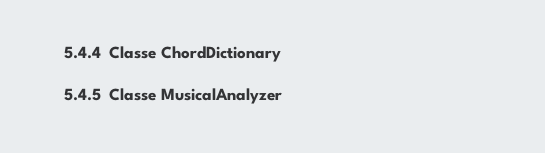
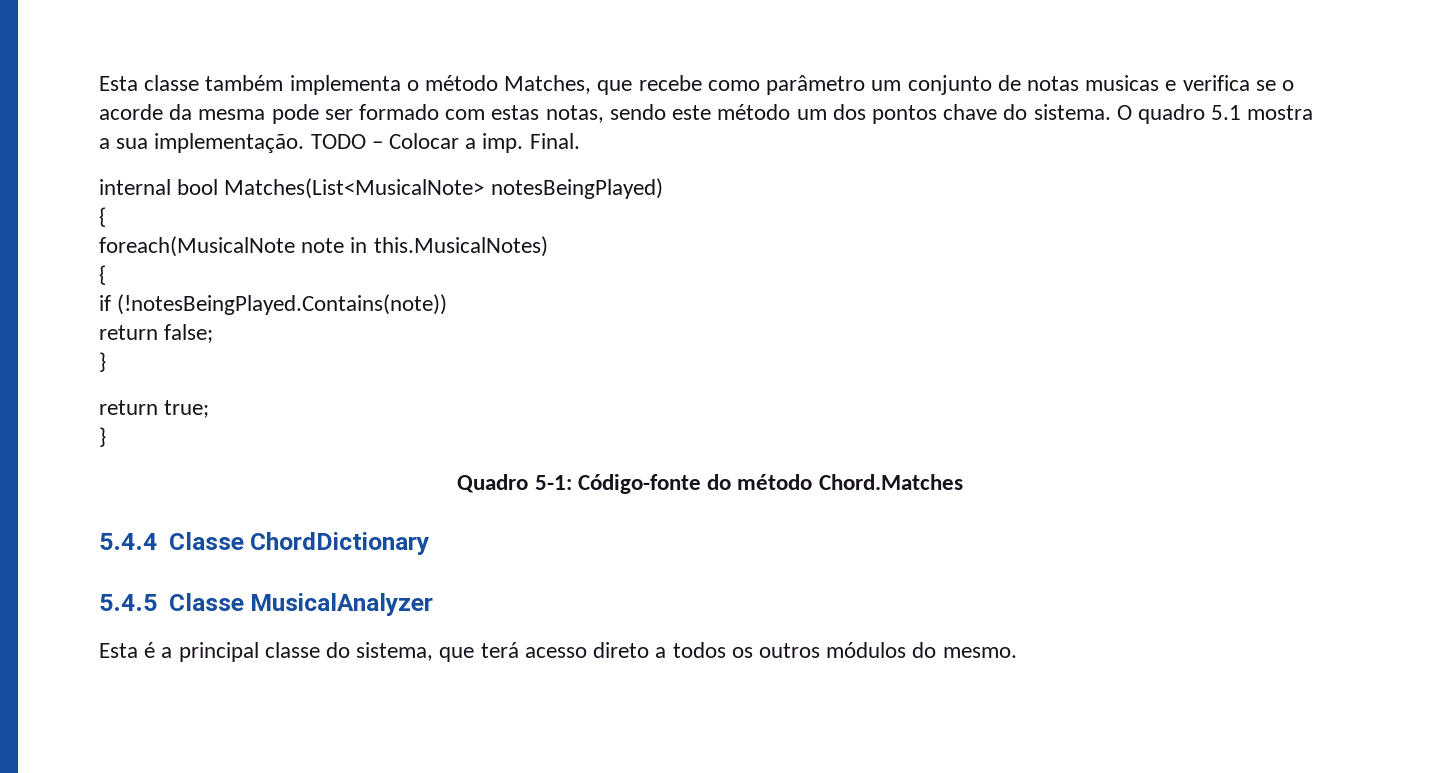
(64, 52) none -> [99,75,1294,95] [99,104,1314,124] [99,133,580,153] [99,178,663,199] [99,207,106,227] [99,236,548,257] [99,265,106,285] [99,294,448,315] [99,324,214,343] [99,352,106,372] [99,400,210,418] [99,427,106,447] [457,474,963,494] Esta classe também implementa o método Matches, que recebe como parâmetro um conjunto de notas musicas e verifica se o acorde da mesma pode ser formado com estas notas, sendo este método um dos pontos chave do sistema. O quadro 5.1 mostra a sua implementação. TODO – Colocar a imp. Final. // internal bool Matches(List<MusicalNote> notesBeingPlayed) // { // foreach(MusicalNote note in this.MusicalNotes) // { // if (!notesBeingPlayed.Contains(note)) // return false; // } // return true; // } // Quadro 5-1: Código-fonte do método Chord.Matches //
(282, 96) none -> [99,642,1017,662] // Esta é a principal classe do sistema, que terá acesso direto a todos os outros módulos do mesmo.

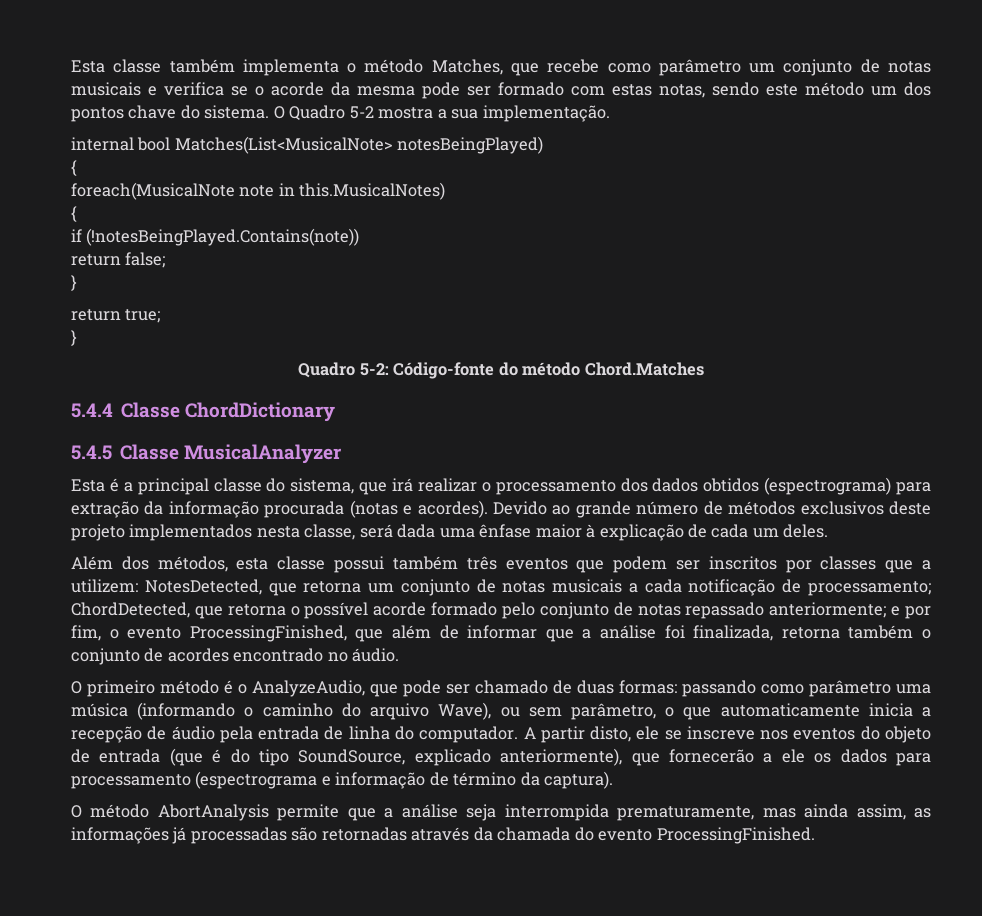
[1085,75,1160,91] musicas -> [71,82,141,96] musicais
[1137,104,1242,124] quadro 5.1 -> [289,105,374,120] Quadro 5-2
[310,133,580,153] TODO – Colocar a imp. Final. -> (610, 113) none
[534,475,572,490] 5-1: -> [359,363,389,376] 5-2:
[480,642,1017,658] terá acesso direto a todos os outros módulos do mesmo. -> [392,477,931,495] [71,500,932,518] [71,524,829,541] [71,556,931,573] [71,579,931,596] [71,602,932,619] [71,625,932,642] [71,648,400,665] [71,680,931,697] [71,702,931,720] [71,726,932,743] [71,748,931,766] [71,771,614,789] [71,804,931,821] [71,827,815,844] irá realizar o processamento dos dados obtidos (espectrograma) para extração da informação procurada (notas e acordes). Devido ao grande número de métodos exclusivos deste projeto implementados nesta classe, será dada uma ênfase maior à explicação de cada um deles. // Além dos métodos, esta classe possui também três eventos que podem ser inscritos por classes que a utilizem: NotesDetected, que retorna um conjunto de notas musicais a cada notificação de processamento; ChordDetected, que retorna o possível acorde formado pelo conjunto de notas repassado anteriormente; e por fim, o evento ProcessingFinished, que além de informar que a análise foi finalizada, retorna também o conjunto de acordes encontrado no áudio. // O primeiro método é o AnalyzeAudio, que pode ser chamado de duas formas: passando como parâmetro uma música (informando o caminho do arquivo Wave), ou sem parâmetro, o que automaticamente inicia a recepção de áudio pela entrada de linha do computador. A partir disto, ele se inscreve nos eventos do objeto de entrada (que é do tipo SoundSource, explicado anteriormente), que fornecerão a ele os dados para processamento (espectrograma e informação de término da captura). // O método AbortAnalysis permite que a análise seja interrompida prematuramente, mas ainda assim, as informações já processadas são retornadas através da chamada do evento ProcessingFinished.

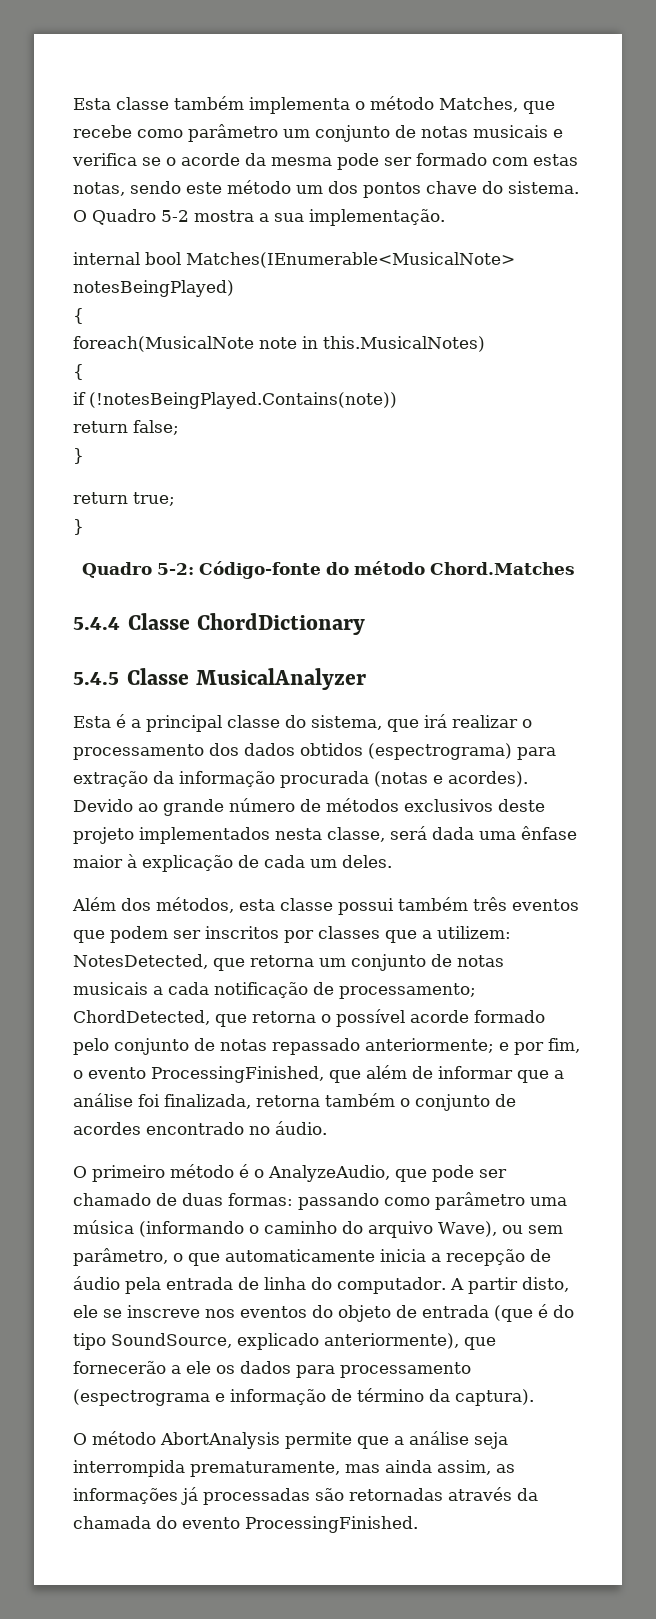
[174,136,393,154] Matches(List<MusicalNote> -> [186,252,515,268] Matches(IEnumerable<MusicalNote>

